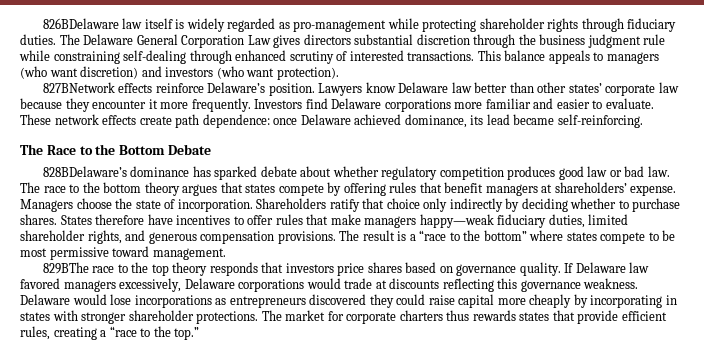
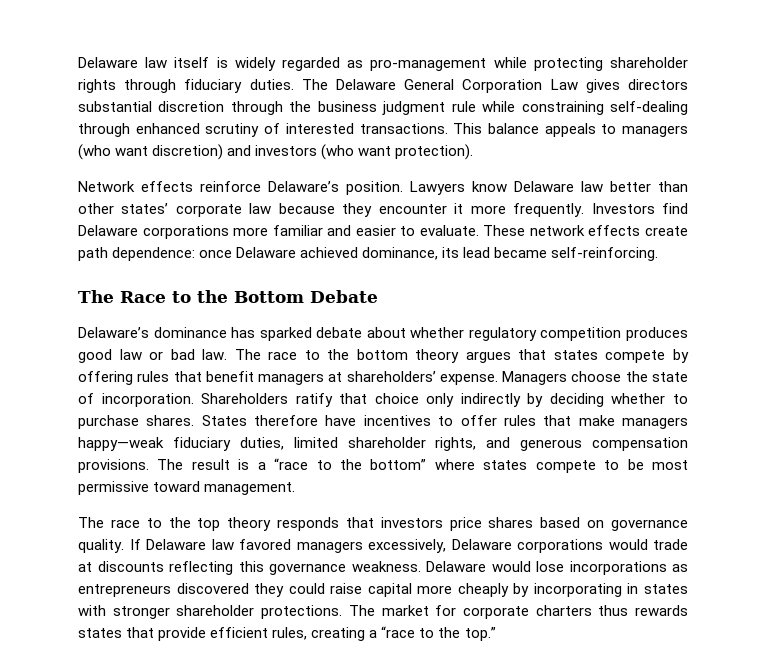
[42,18,119,29] 826BDelaware -> [78,57,138,68] Delaware
[42,82,115,93] 827BNetwork -> [78,181,135,192] Network
[42,166,127,177] 828BDelaware’s -> [78,327,149,338] Delaware’s
[42,262,89,274] 829BThe -> [78,517,104,528] The

